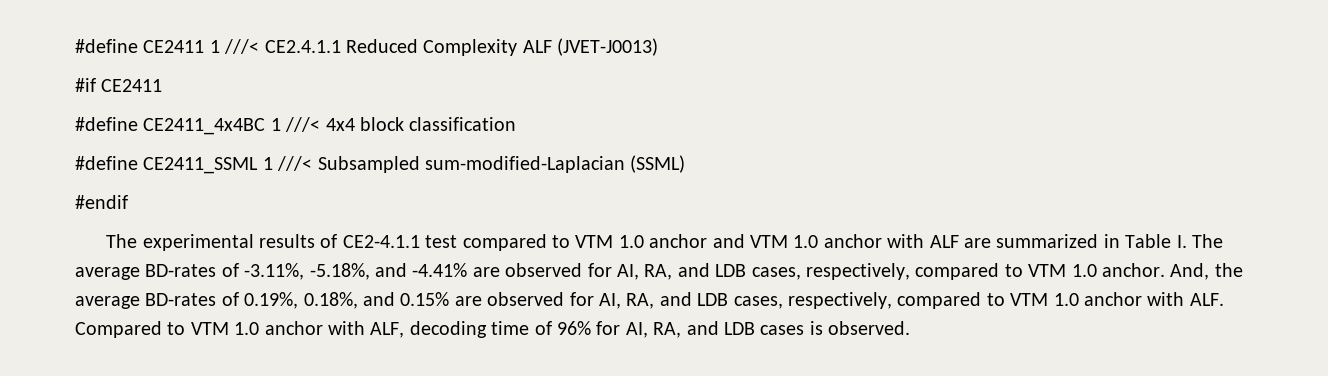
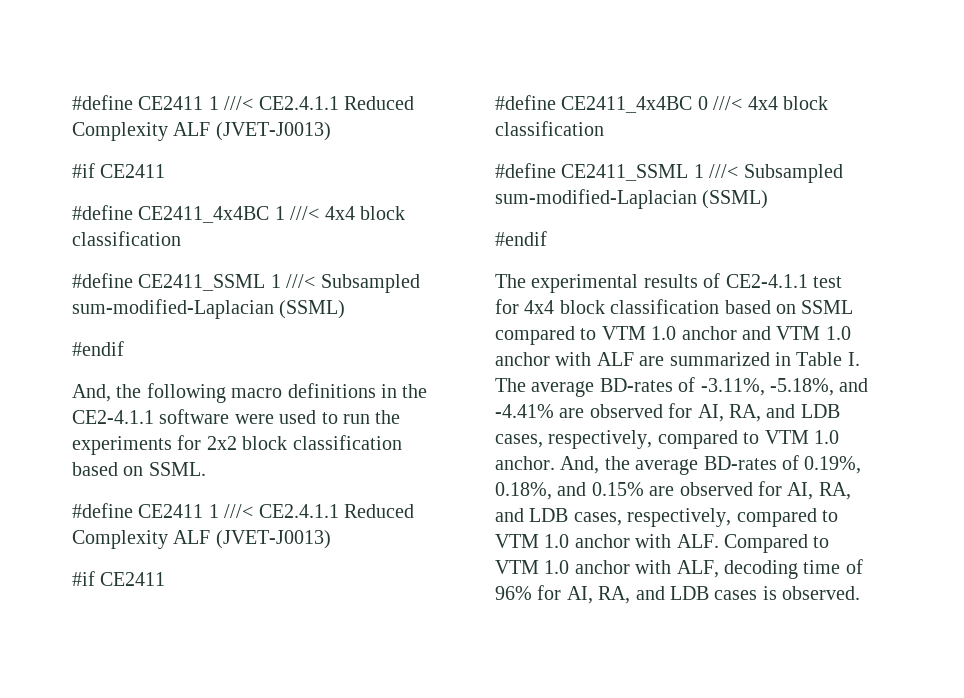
(128, 202) none -> [72,383,428,403] [72,409,401,424] [72,435,402,455] [72,462,206,476] [72,503,414,518] [72,530,331,549] [72,571,166,586] [495,95,828,113] [495,121,604,136] [495,163,843,183] [495,189,769,209] [495,231,547,246] // And, the following macro definitions in the CE2-4.1.1 software were used to run the experiments for 2x2 block classification based on SSML. // #define CE2411 1 ///< CE2.4.1.1 Reduced Complexity ALF (JVET-J0013) // #if CE2411 // #define CE2411_4x4BC 0 ///< 4x4 block classification // #define CE2411_SSML 1 ///< Subsampled sum-modified-Laplacian (SSML) // #endif
(458, 241) none -> [495,299,854,314] for 4x4 block classification based on SSML

